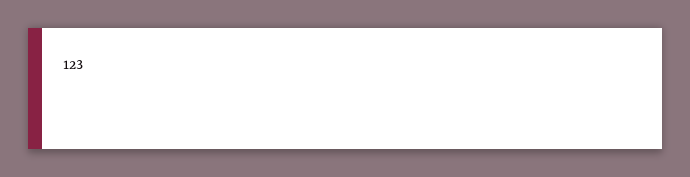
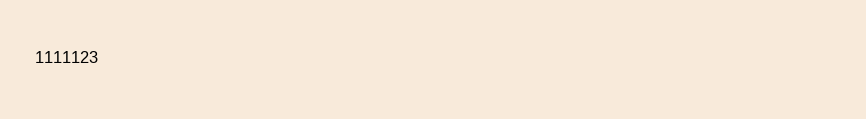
[63,60,83,69] 123 -> [35,51,98,63] 1111123

